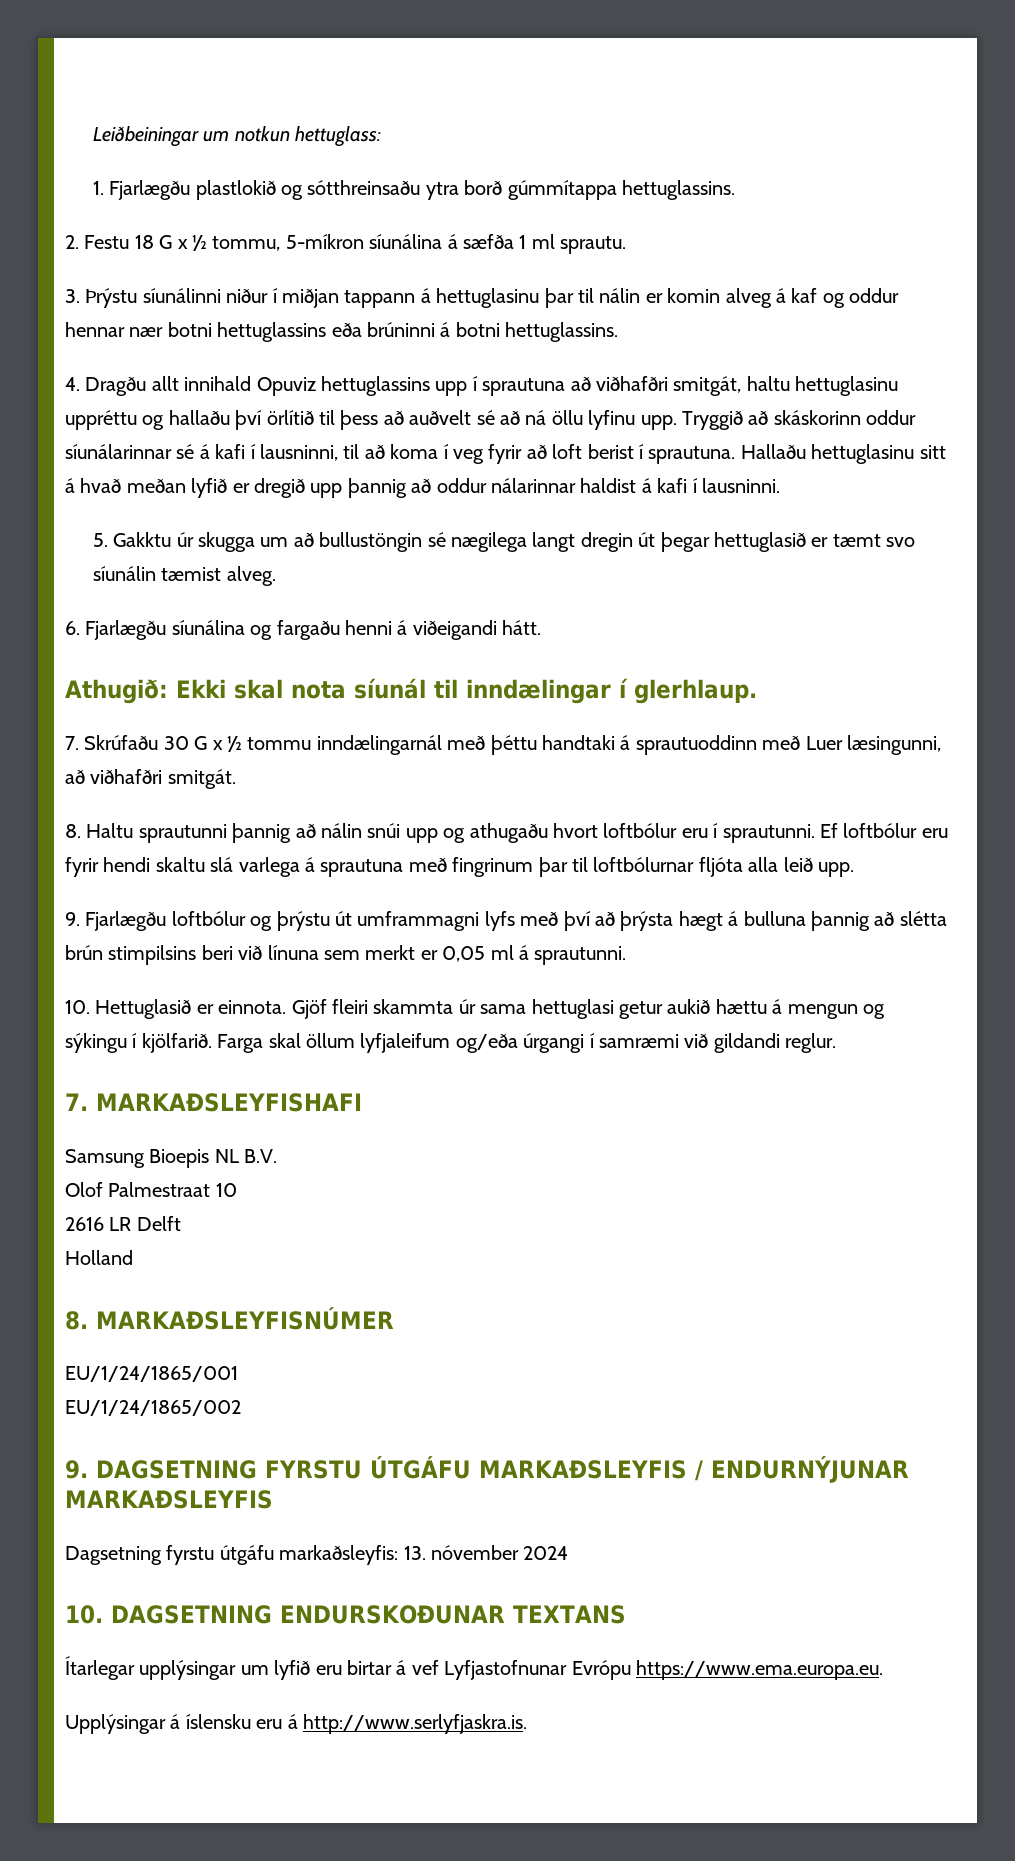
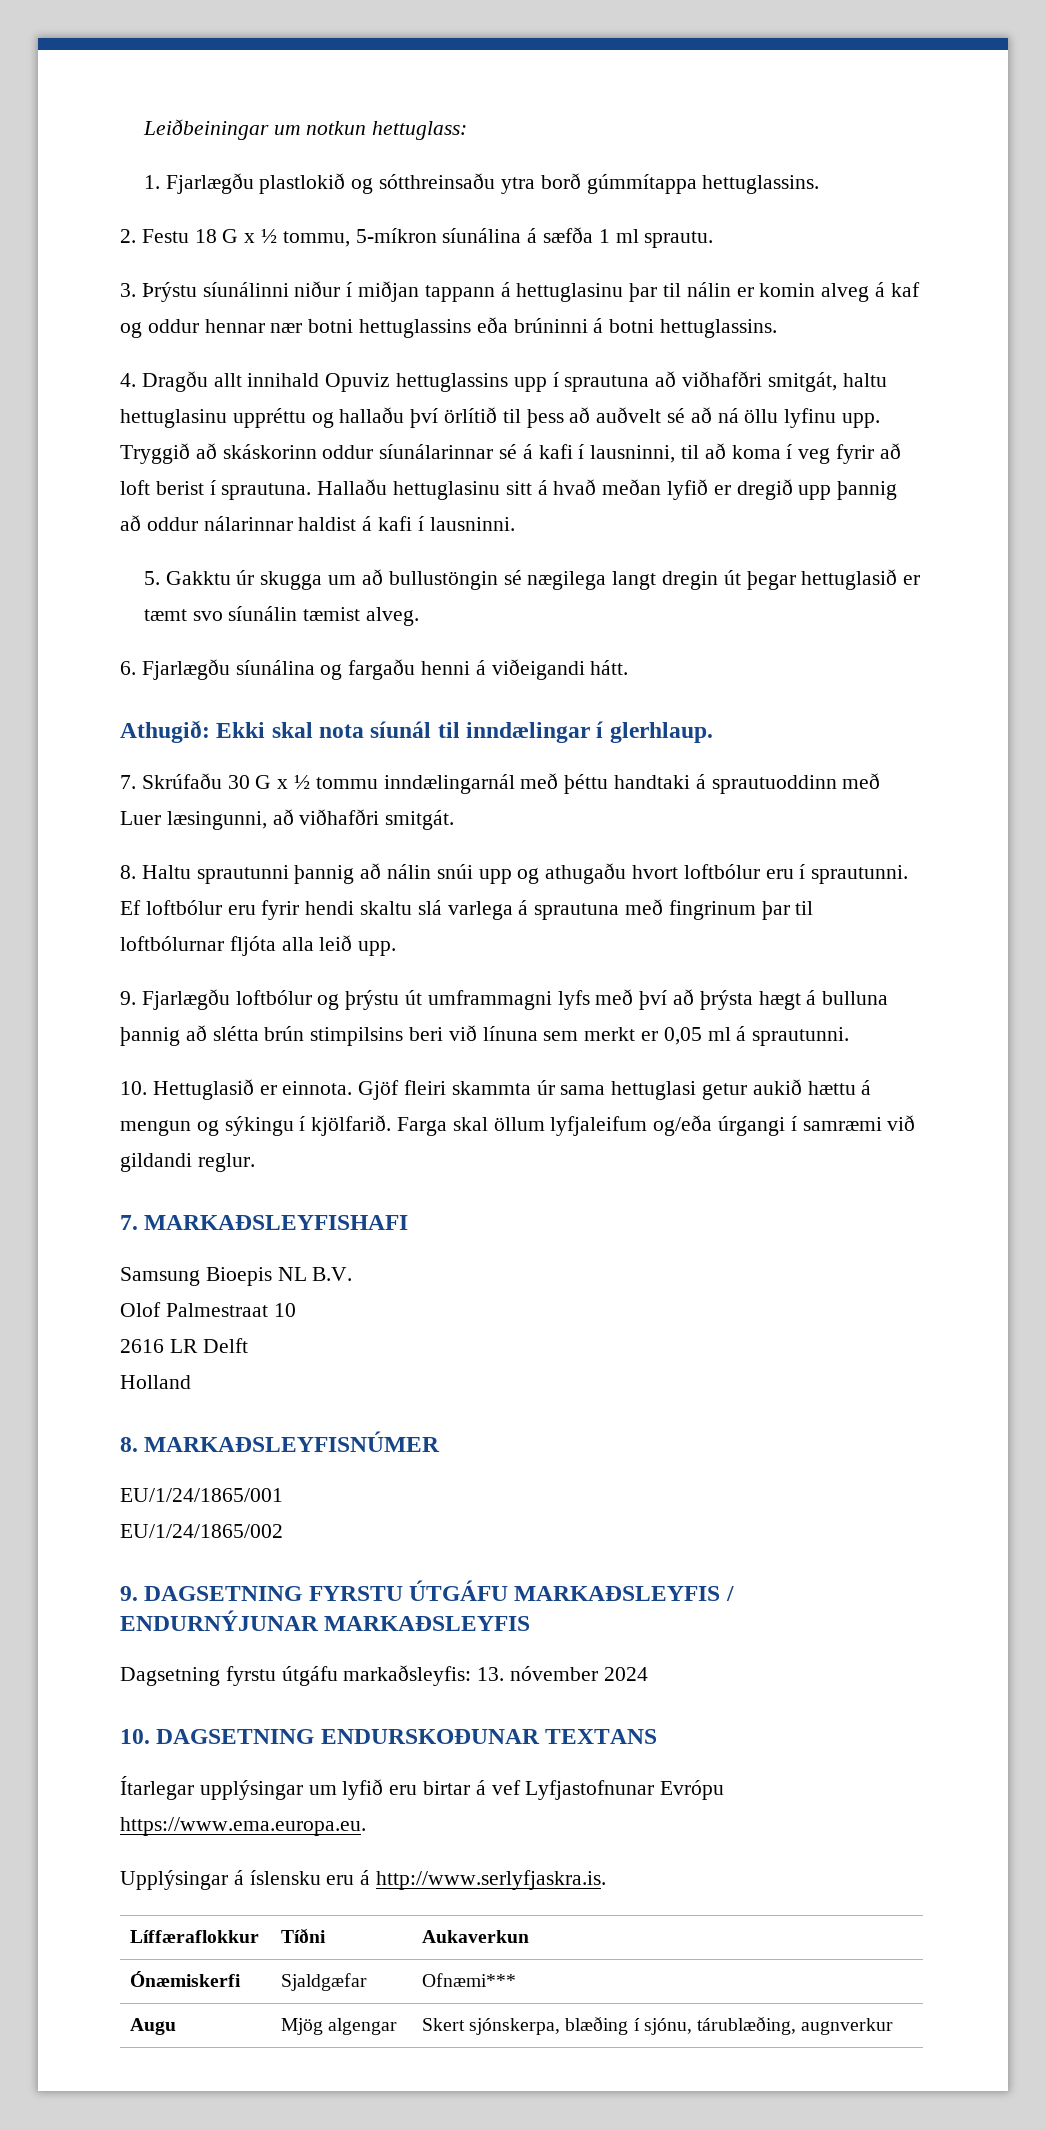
(527, 1724) none -> [129,1930,259,1943] [280,1928,326,1943] [421,1930,529,1943] [129,1971,241,1987] [280,1973,367,1991] [421,1973,516,1987] [129,2018,176,2035] [280,2018,397,2035] [421,2016,894,2035] // Líffæraflokkur | Tíðni | Aukaverkun // Ónæmiskerfi | Sjaldgæfar | Ofnæmi*** // Augu | Mjög algengar | Skert sjónskerpa, blæðing í sjónu, tárublæðing, augnverkur

